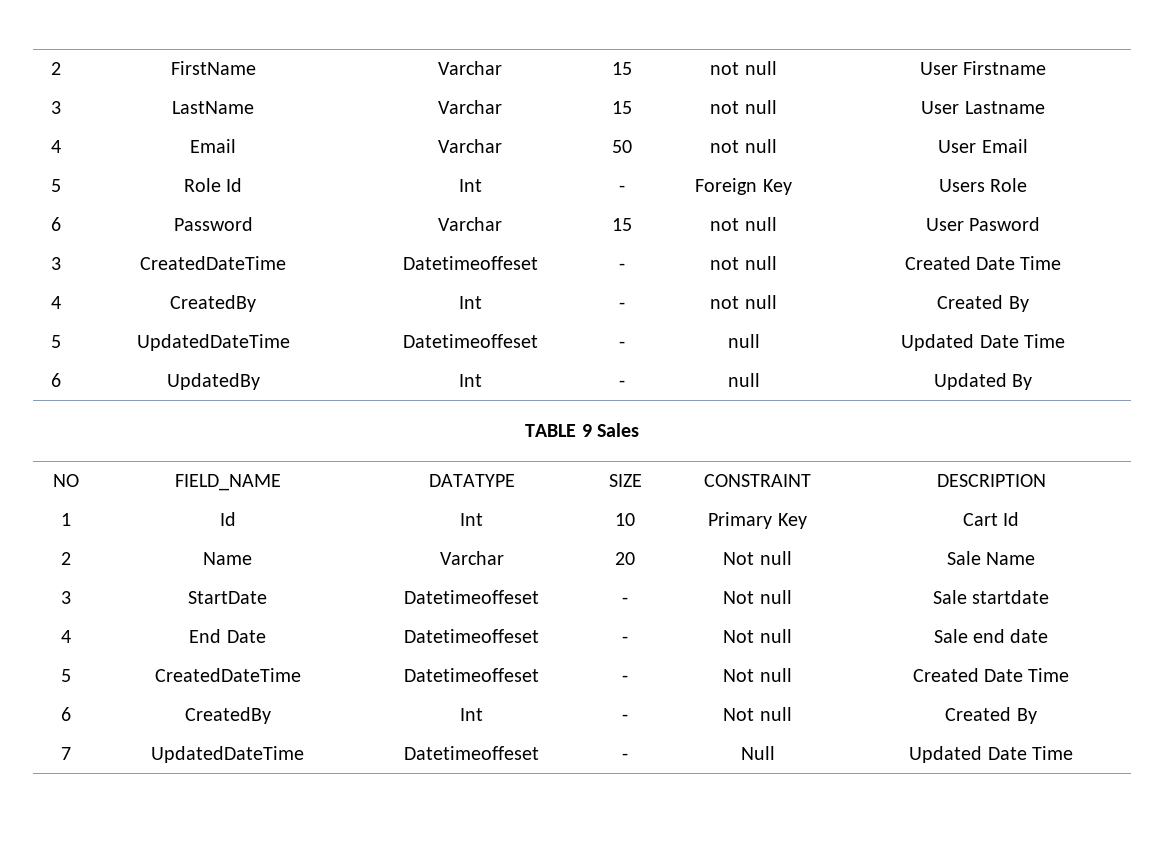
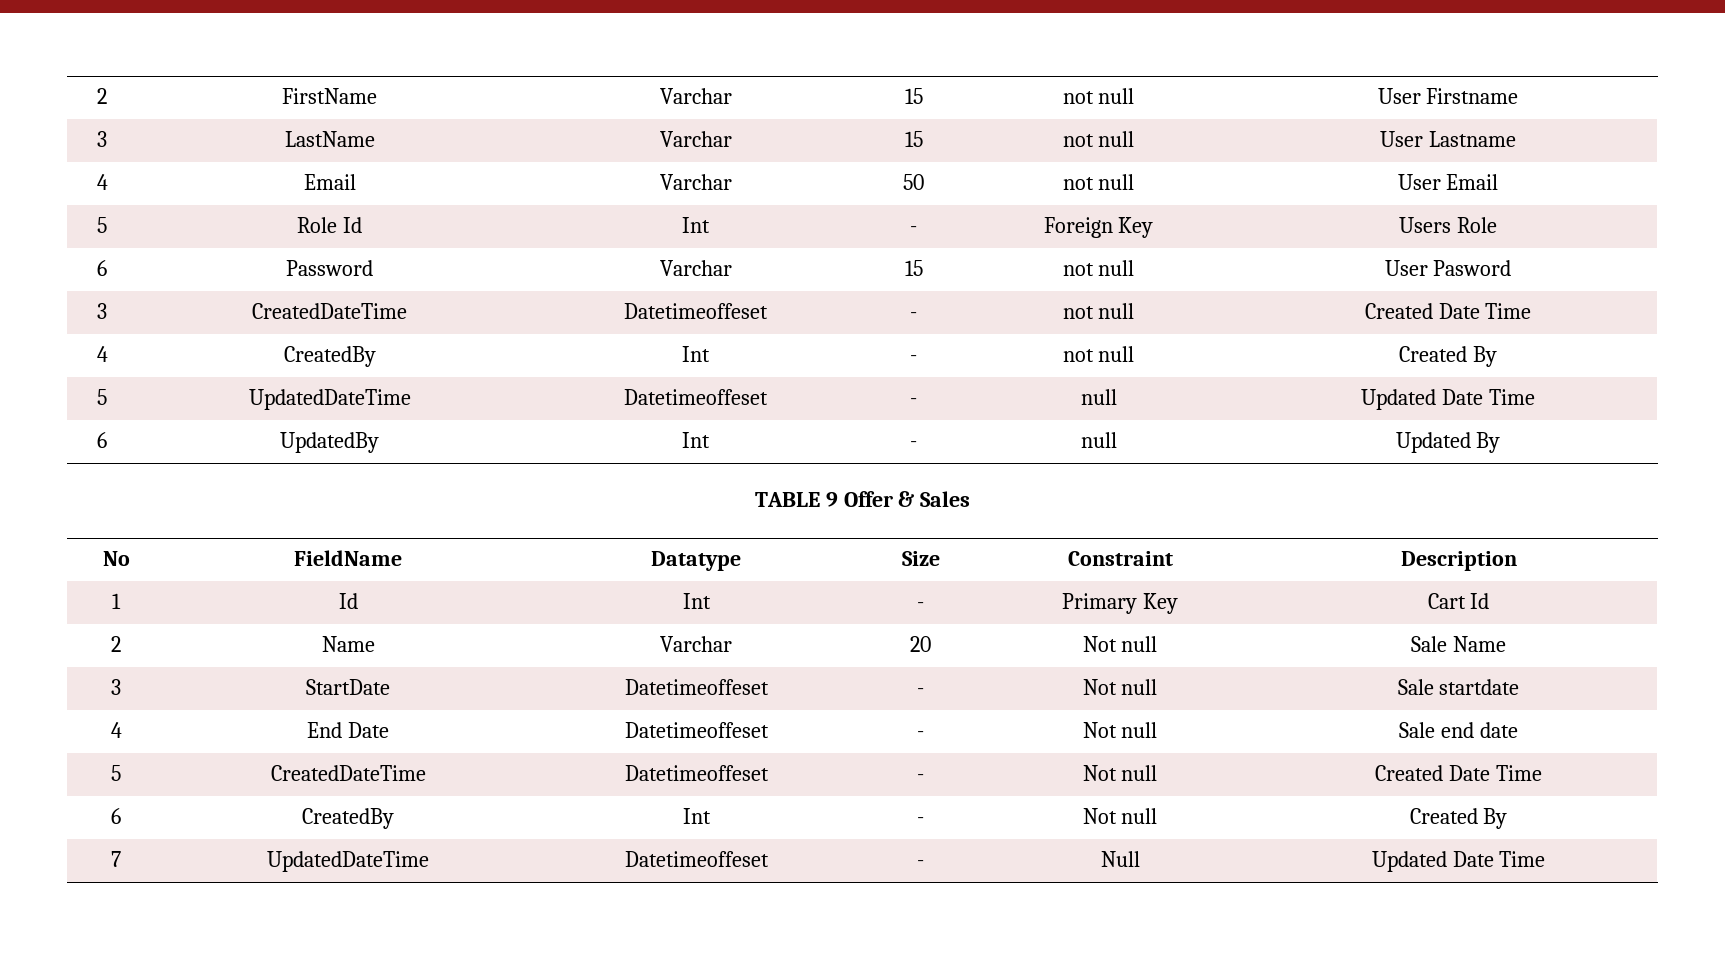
(592, 430) none -> [843,491,915,507] Offer &
[53,474,79,487] [174,474,281,491] [428,474,515,487] [608,474,642,487] [704,474,811,487] [936,474,1046,487] NO | FIELD_NAME | DATATYPE | SIZE | CONSTRAINT | DESCRIPTION -> [102,551,130,566] [294,550,402,566] [651,551,741,571] [901,551,940,566] [1067,551,1173,566] [1400,551,1517,571] No | FieldName | Datatype | Size | Constraint | Description
[615,513,635,526] 10 -> [917,602,924,609] -

